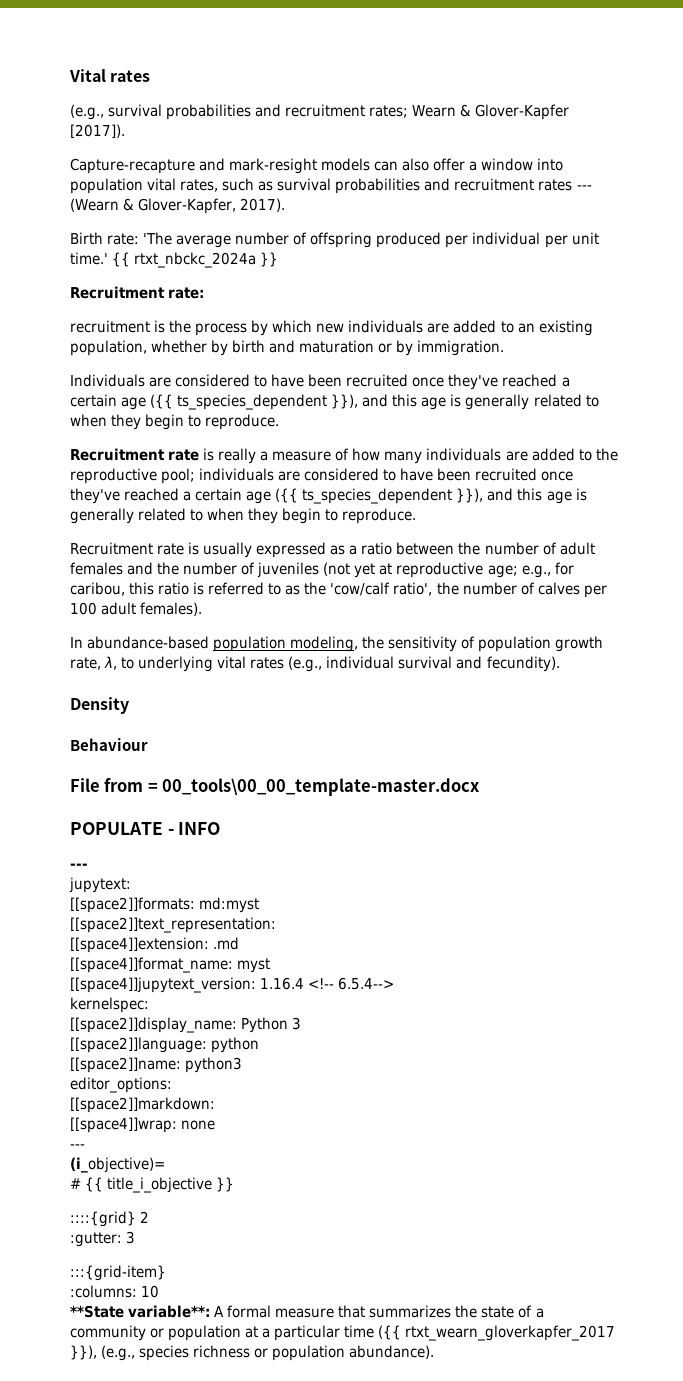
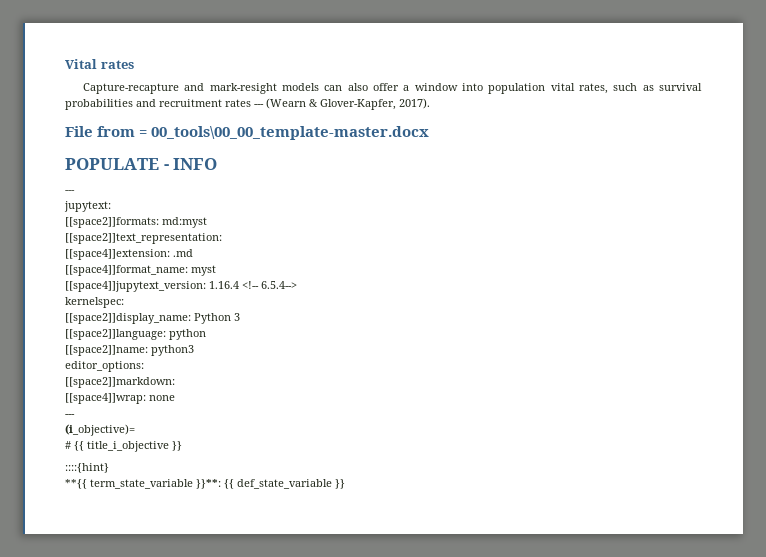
[70,104,570,120] [70,124,125,138] // (e.g., survival probabilities and recruitment rates; Wearn & Glover-Kapfer [2017]). -> (134, 64) none
[70,232,599,248] [70,252,279,268] [70,286,205,299] [70,320,593,336] [70,340,505,356] [70,374,570,390] [70,394,599,410] [70,414,280,430] [70,448,618,464] [70,468,574,484] [70,488,587,504] [70,508,417,524] [70,542,595,558] [70,562,574,578] [70,582,607,598] [70,602,203,616] [70,636,604,652] [70,656,560,672] [70,697,129,714] [70,738,148,751] // Birth rate: 'The average number of offspring produced per individual per unit time.' {{ rtxt_nbckc_2024a }} // Recruitment rate: // recruitment is the process by which new individuals are added to an existing population, whether by birth and maturation or by immigration. // Individuals are considered to have been recruited once they've reached a certain age ({{ ts_species_dependent }}), and this age is generally related to when they begin to reproduce. // Recruitment rate is really a measure of how many individuals are added to the reproductive pool; individuals are considered to have been recruited once they've reached a certain age ({{ ts_species_dependent }}), and this age is generally related to when they begin to reproduce. // Recruitment rate is usually expressed as a ratio between the number of adult females and the number of juveniles (not yet at reproductive age; e.g., for caribou, this ratio is referred to as the 'cow/calf ratio', the number of calves per 100 adult females). // In abundance-based population modeling, the sensitivity of population growth rate, λ, to underlying vital rates (e.g., individual survival and fecundity). // Density // Behaviour -> (430, 103) none
[70,1211,150,1227] [70,1231,136,1247] [70,1265,166,1281] [70,1285,160,1298] [70,1305,544,1318] [70,1325,616,1341] [70,1345,435,1361] ::::{grid} 2 // :gutter: 3 // :::{grid-item} // :columns: 10 // **State variable**: A formal measure that summarizes the state of a community or population at a particular time ({{ rtxt_wearn_gloverkapfer_2017 }}), (e.g., species richness or population abundance). -> [65,463,109,473] [65,479,345,489] ::::{hint} // **{{ term_state_variable }}**: {{ def_state_variable }}

